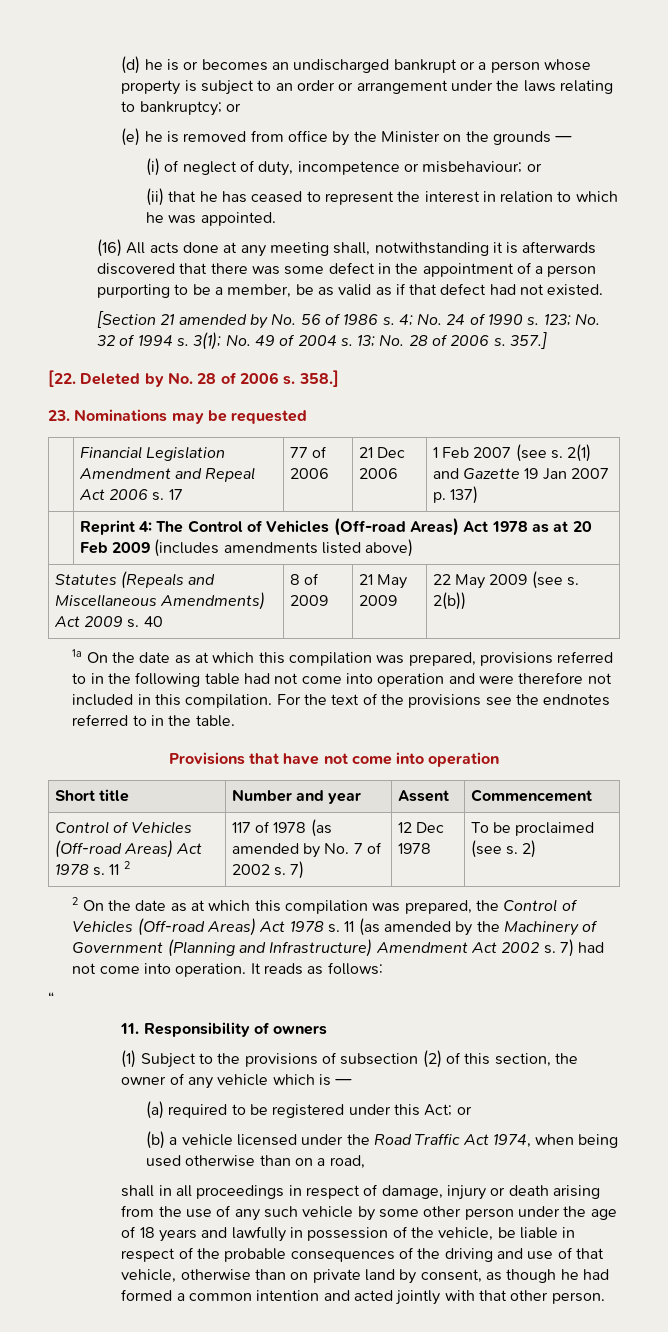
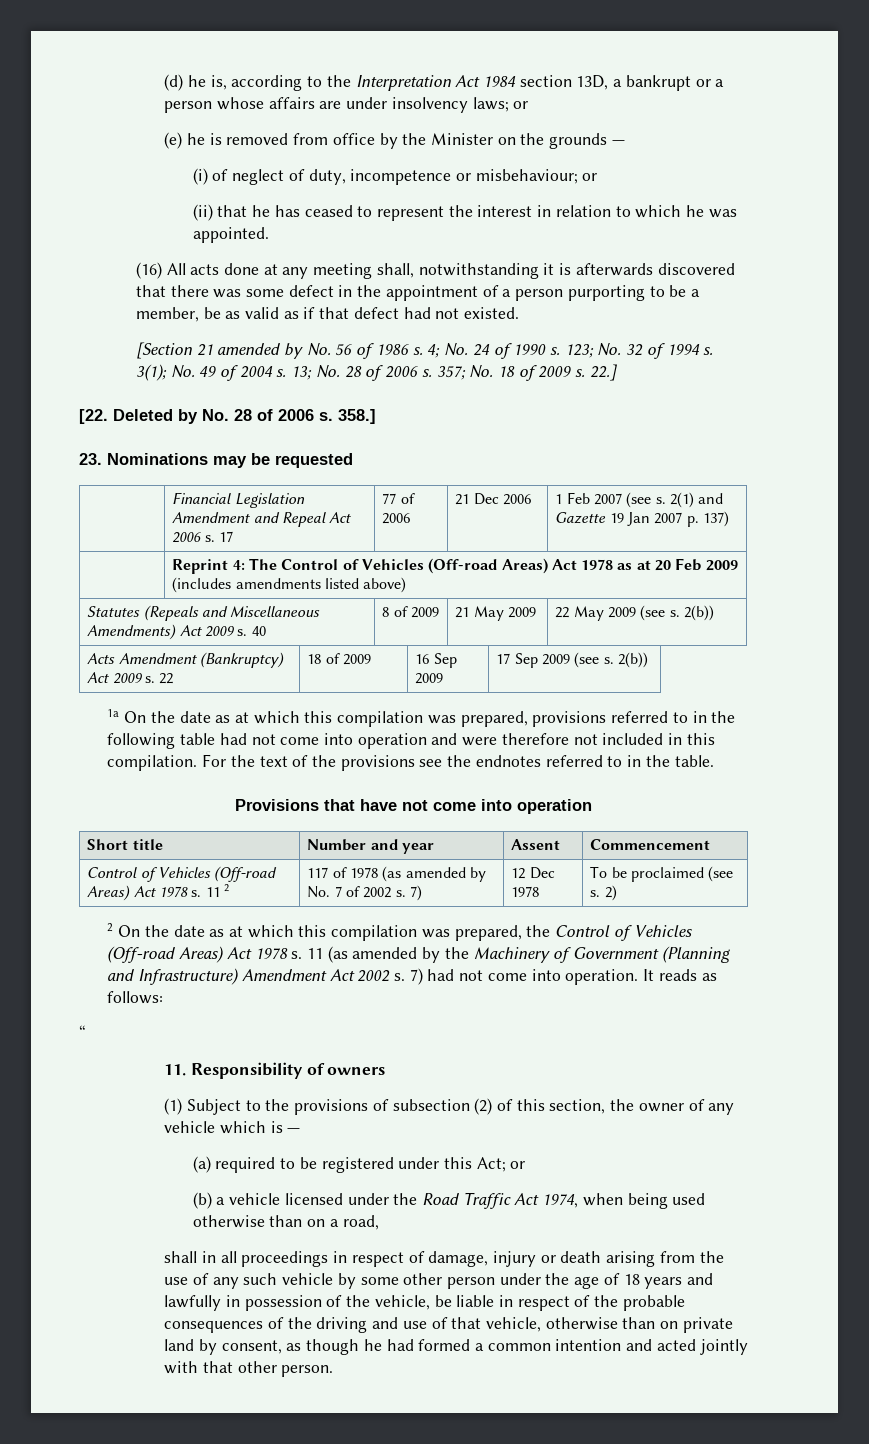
[167,59,390,73] is or becomes an undischarged -> [210,75,623,91] is, according to the Interpretation Act 1984 section 13D, a
[121,80,613,95] [121,101,222,116] property is subject to an order or arrangement under the laws relating to bankruptcy; -> [268,97,509,113] affairs are under insolvency laws;
[510,332,548,349] 357.] -> [436,364,617,381] 357; No. 18 of 2009 s. 22.]
(466, 601) none -> [87,652,284,668] [87,672,174,684] [307,653,371,665] [415,653,457,668] [415,673,444,684] [496,652,648,668] // Acts Amendment (Bankruptcy) Act 2009 s. 22 | 18 of 2009 | 16 Sep 2009 | 17 Sep 2009 (see s. 2(b))

